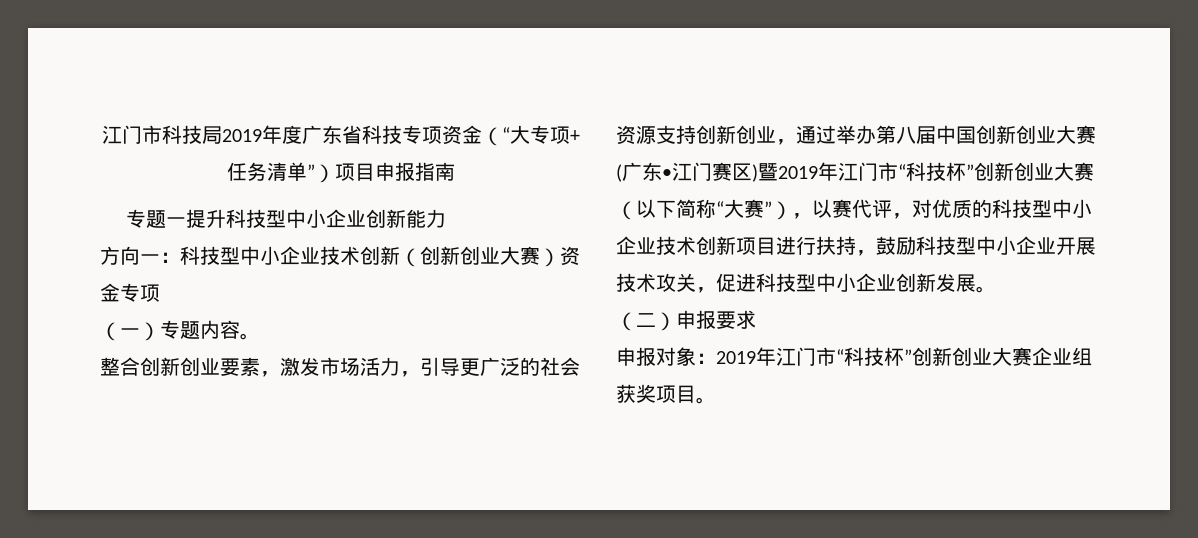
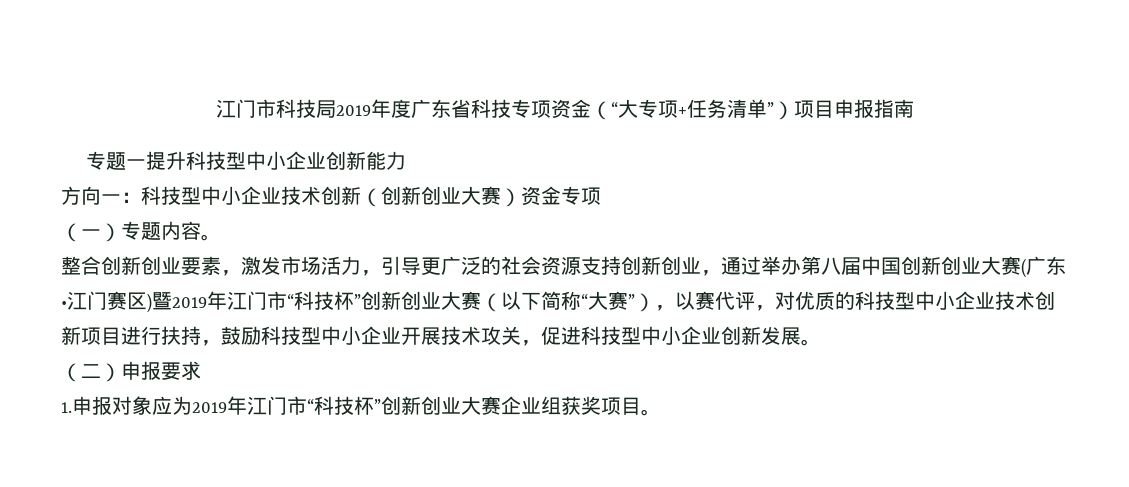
(756, 319) none -> [61,402,72,413] 1.
[696,353,716,364] ： -> [152,396,192,415] 应为

